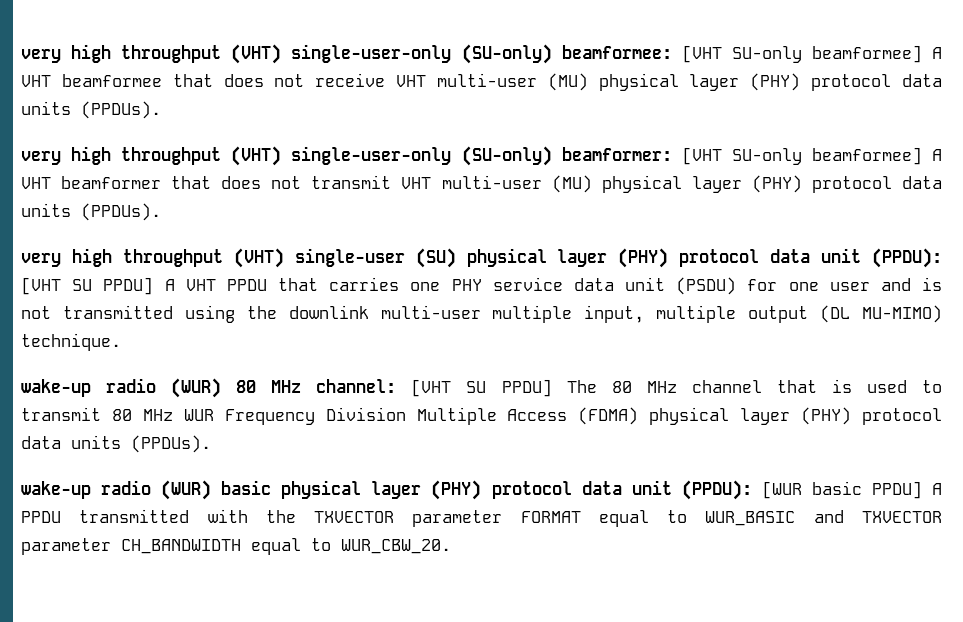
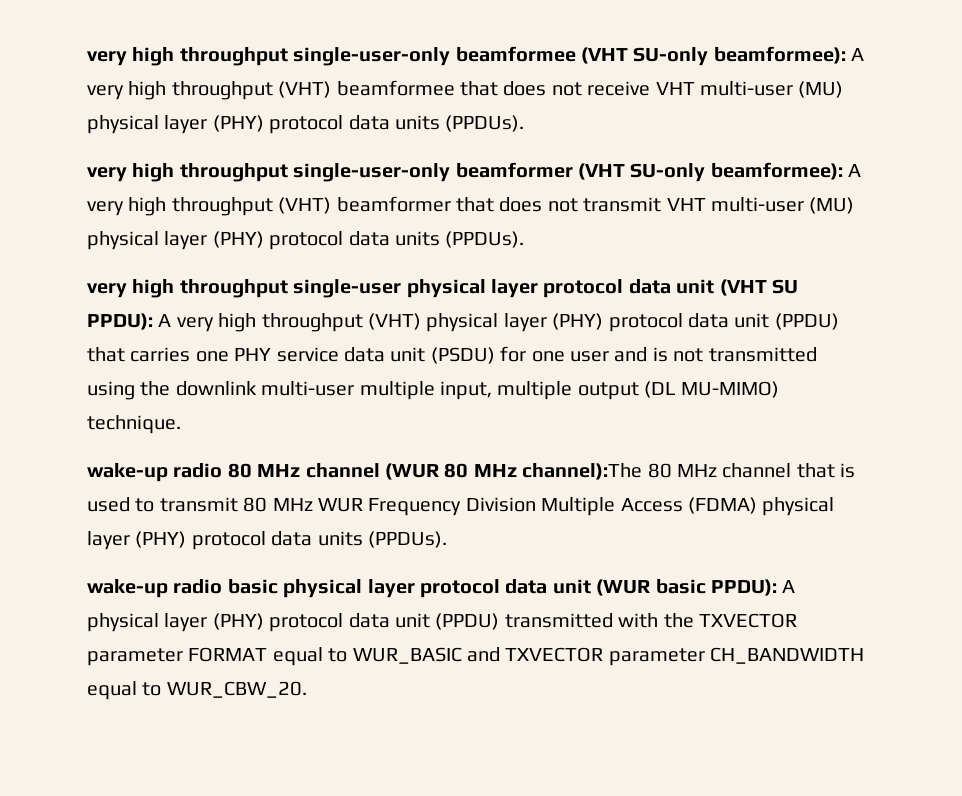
[21,44,943,64] [21,75,51,87] very high throughput (VHT) single-user-only (SU-only) beamformee: [VHT SU-only beamformee] A VHT -> [87,46,865,66] [87,81,332,100] very high throughput single-user-only beamformee (VHT SU-only beamformee): A very high throughput (VHT)
[231,146,943,166] [21,177,51,189] (VHT) single-user-only (SU-only) beamformer: [VHT SU-only beamformee] A VHT -> [293,162,862,182] [87,197,332,216] single-user-only beamformer (VHT SU-only beamformee): A very high throughput (VHT)
[233,248,942,268] [21,277,267,295] (VHT) single-user (SU) physical layer (PHY) protocol data unit (PPDU): [VHT SU PPDU] A VHT PPDU -> [293,279,798,298] [87,313,839,332] single-user physical layer protocol data unit (VHT SU PPDU): A very high throughput (VHT) physical layer (PHY) protocol data unit (PPDU)
[171,378,597,398] (WUR) 80 MHz channel: [VHT SU PPDU] The -> [227,463,643,480] 80 MHz channel (WUR 80 MHz channel):The
[161,480,212,500] (WUR) -> (223, 586) none
[431,480,942,500] [21,511,61,523] (PHY) protocol data unit (PPDU): [WUR basic PPDU] A PPDU -> [420,579,796,598] [87,613,500,632] protocol data unit (WUR basic PPDU): A physical layer (PHY) protocol data unit (PPDU)

